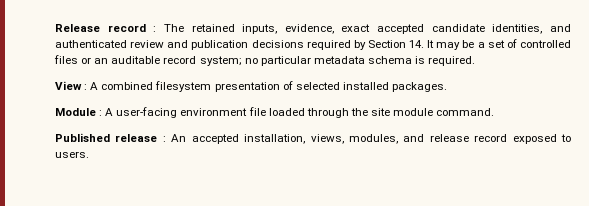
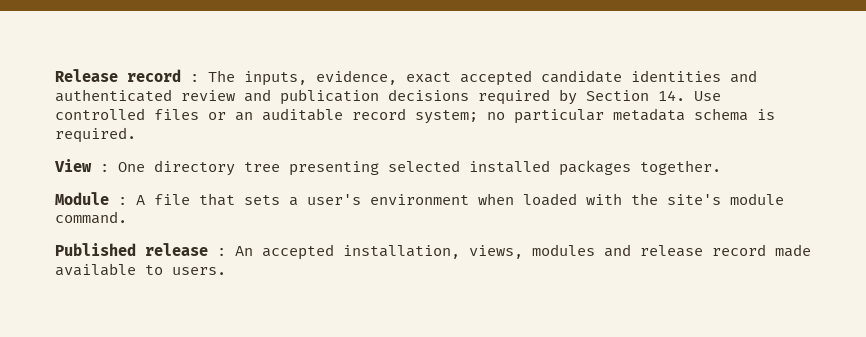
[191,24,235,32] retained -> (235, 76) none
[492,24,543,34] identities, -> [631,70,721,82] identities
[427,39,517,50] It may be a set of -> [694,91,721,101] Use
[90,81,447,92] [55,107,390,118] A combined filesystem presentation of selected installed packages. // Module : A user-facing environment file loaded through the site -> [118,160,721,176] [55,192,721,206] One directory tree presenting selected installed packages together. // Module : A file that sets a user's environment when loaded with the site's
[348,134,398,144] modules, -> [532,244,595,256] modules
[512,134,557,144] exposed -> [775,244,811,257] [55,263,136,276] made available

